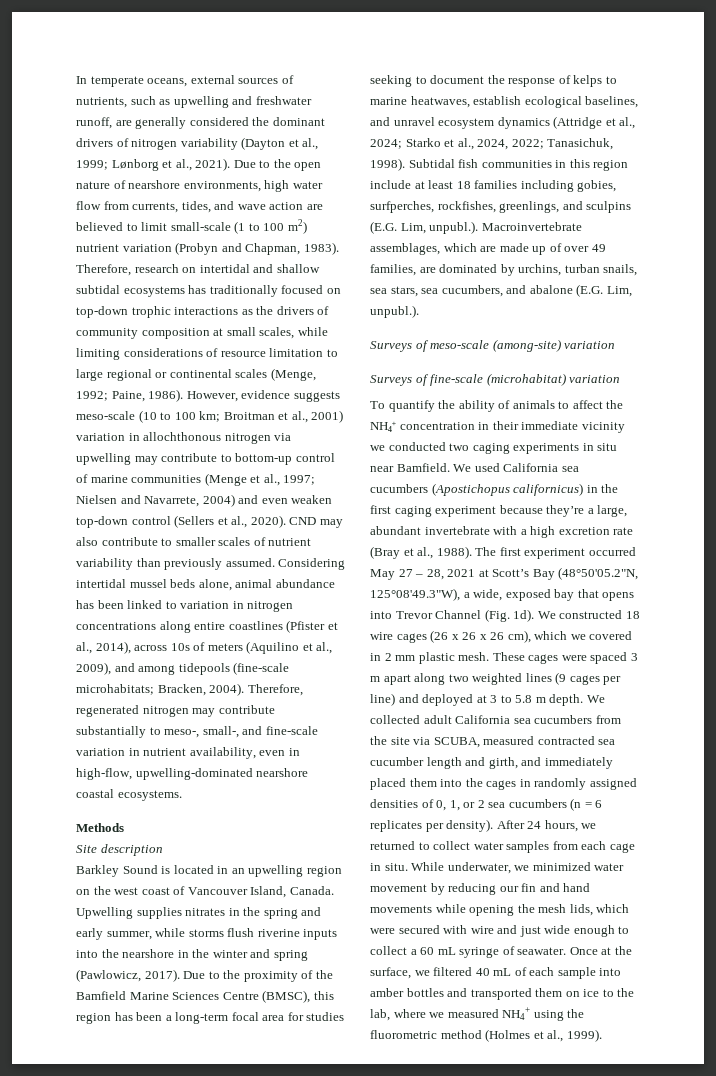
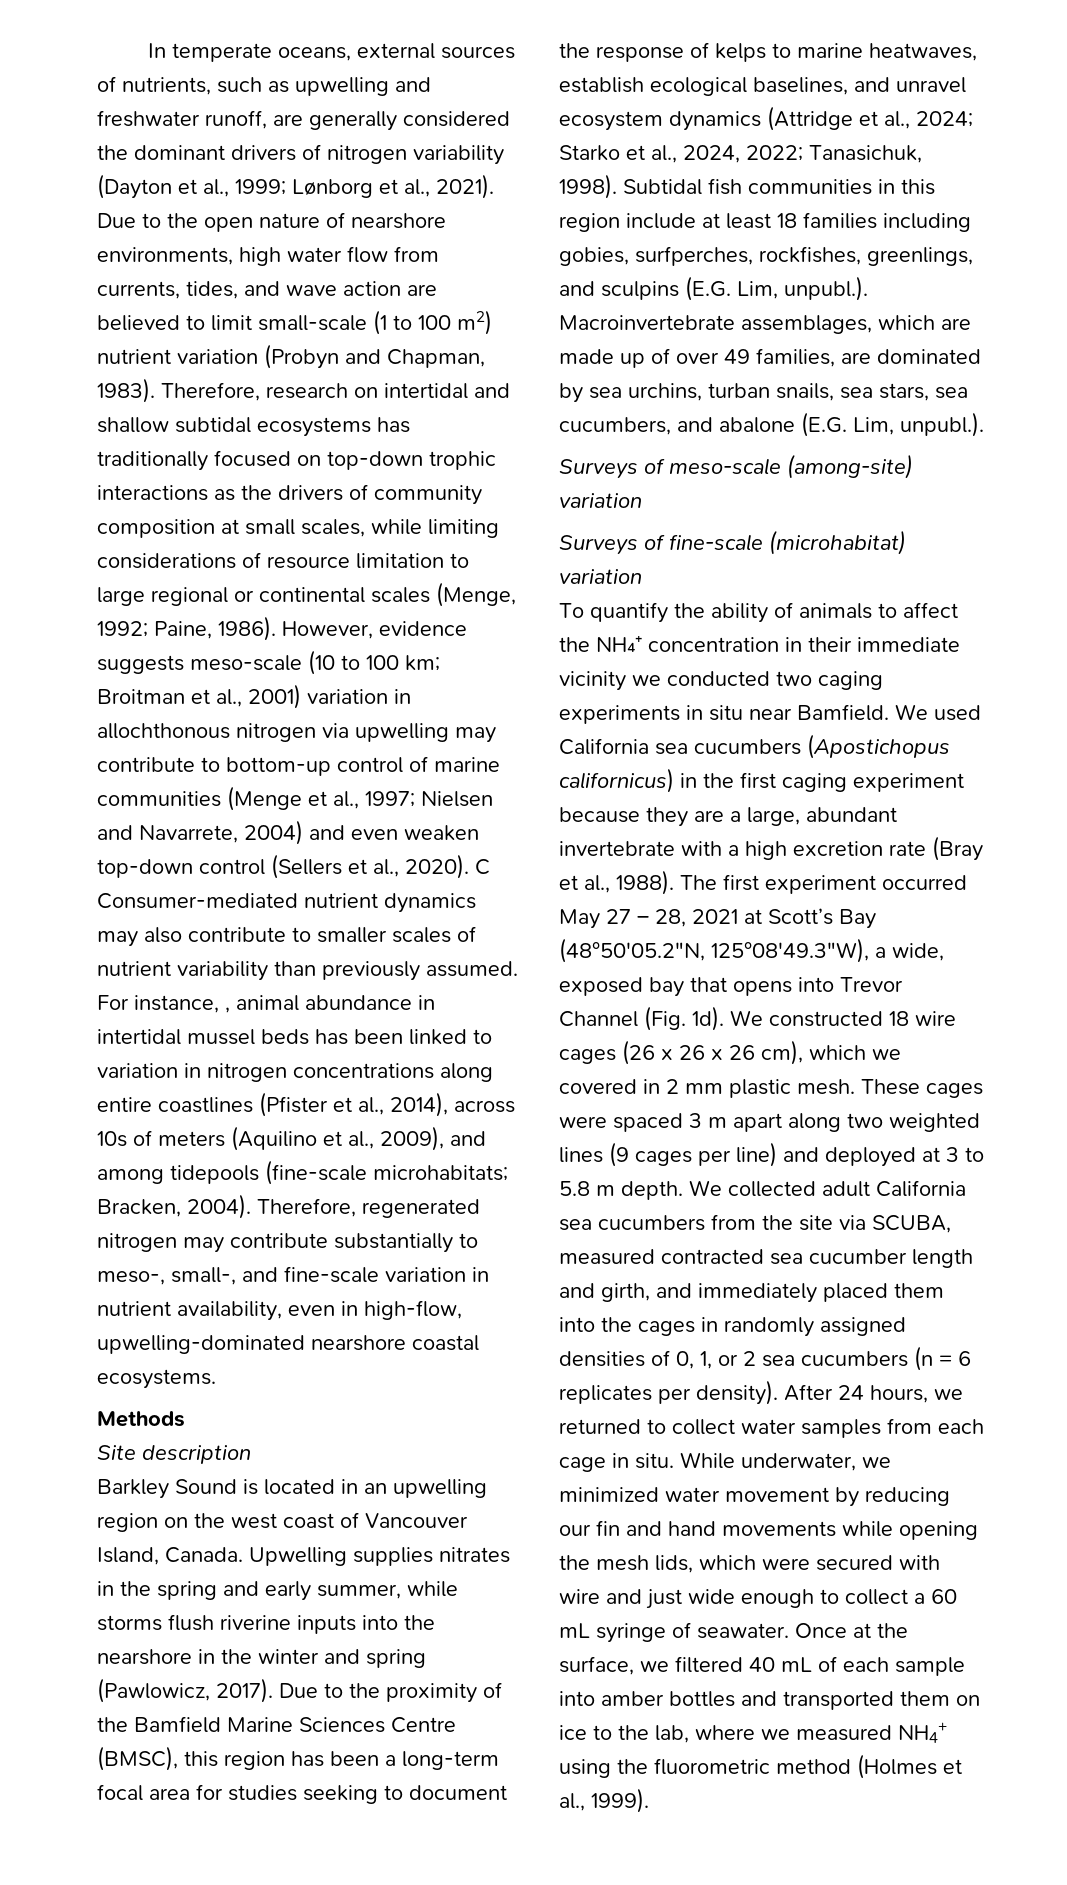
[289,517,317,525] CND -> [475,859,490,875] [97,893,476,913] C Consumer-mediated nutrient dynamics
[278,558,346,570] [76,579,335,591] Considering intertidal mussel beds alone, animal abundance -> [97,995,435,1013] [97,1029,309,1045] For instance, , animal abundance in intertidal mussel beds
(515, 270) none -> [589,387,622,399] sea
[546,505,585,517] they’re -> [646,807,724,827] they are

